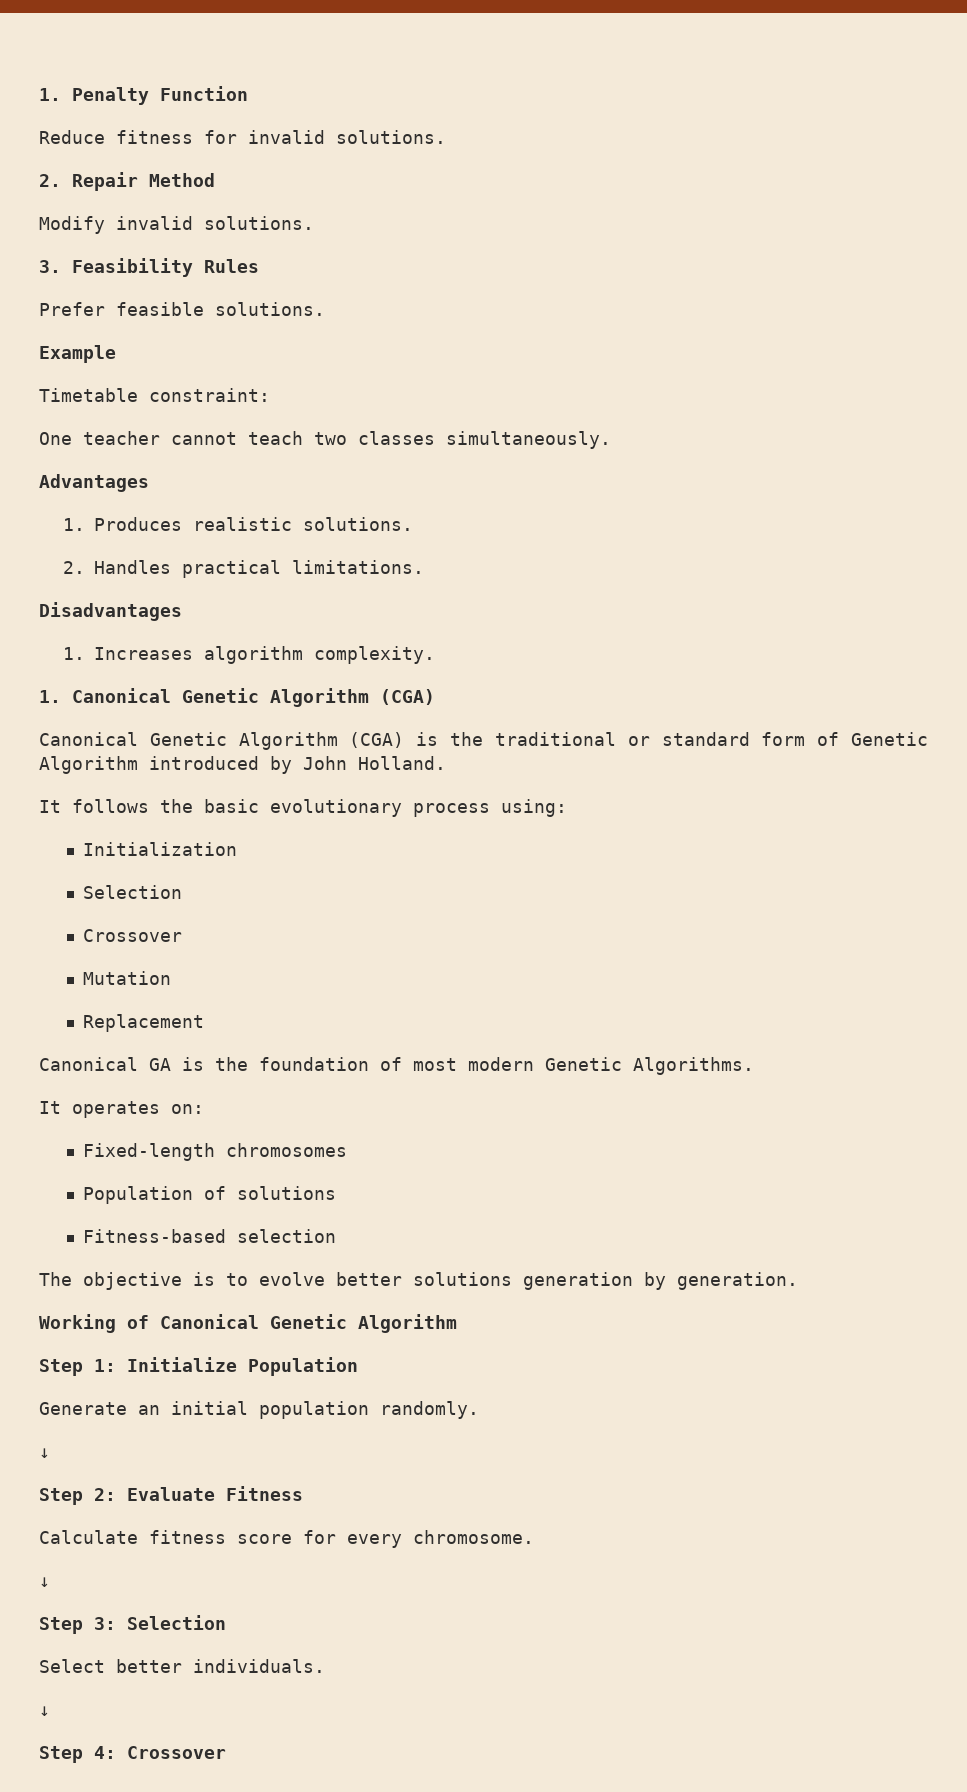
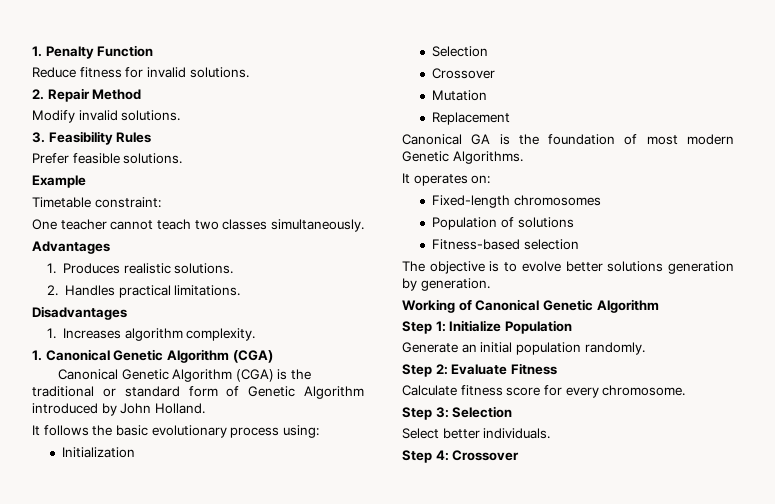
[39,1448,50,1458] // ↓ -> (645, 348) none
[39,1577,50,1587] // ↓ -> (686, 390) none
[39,1706,50,1716] // ↓ -> (551, 433) none

